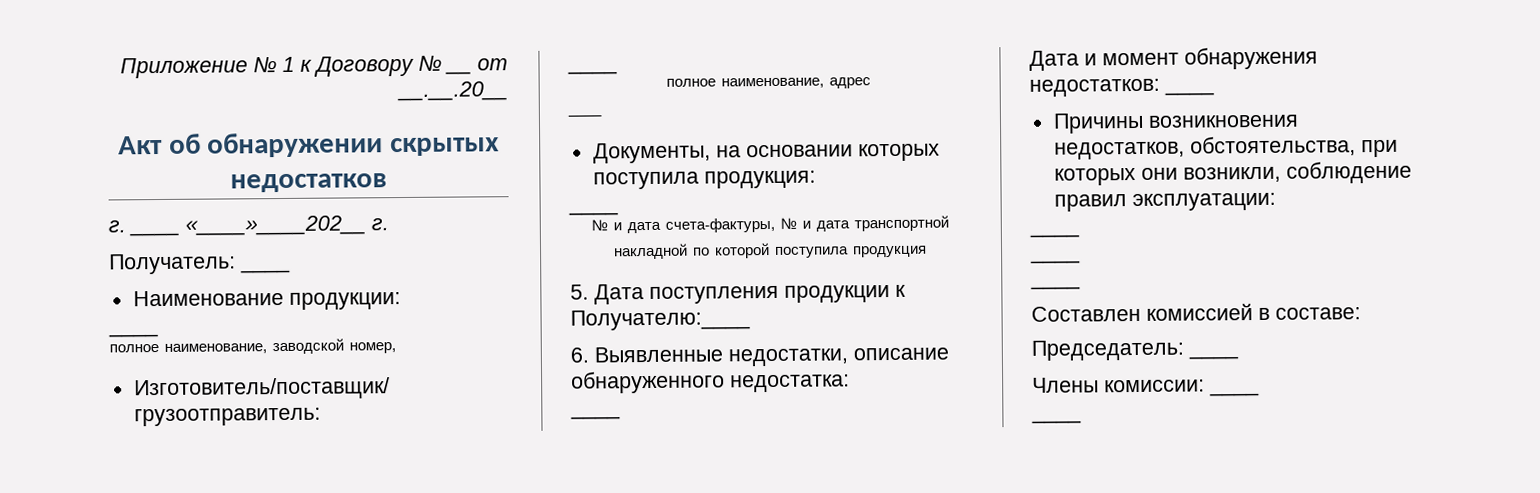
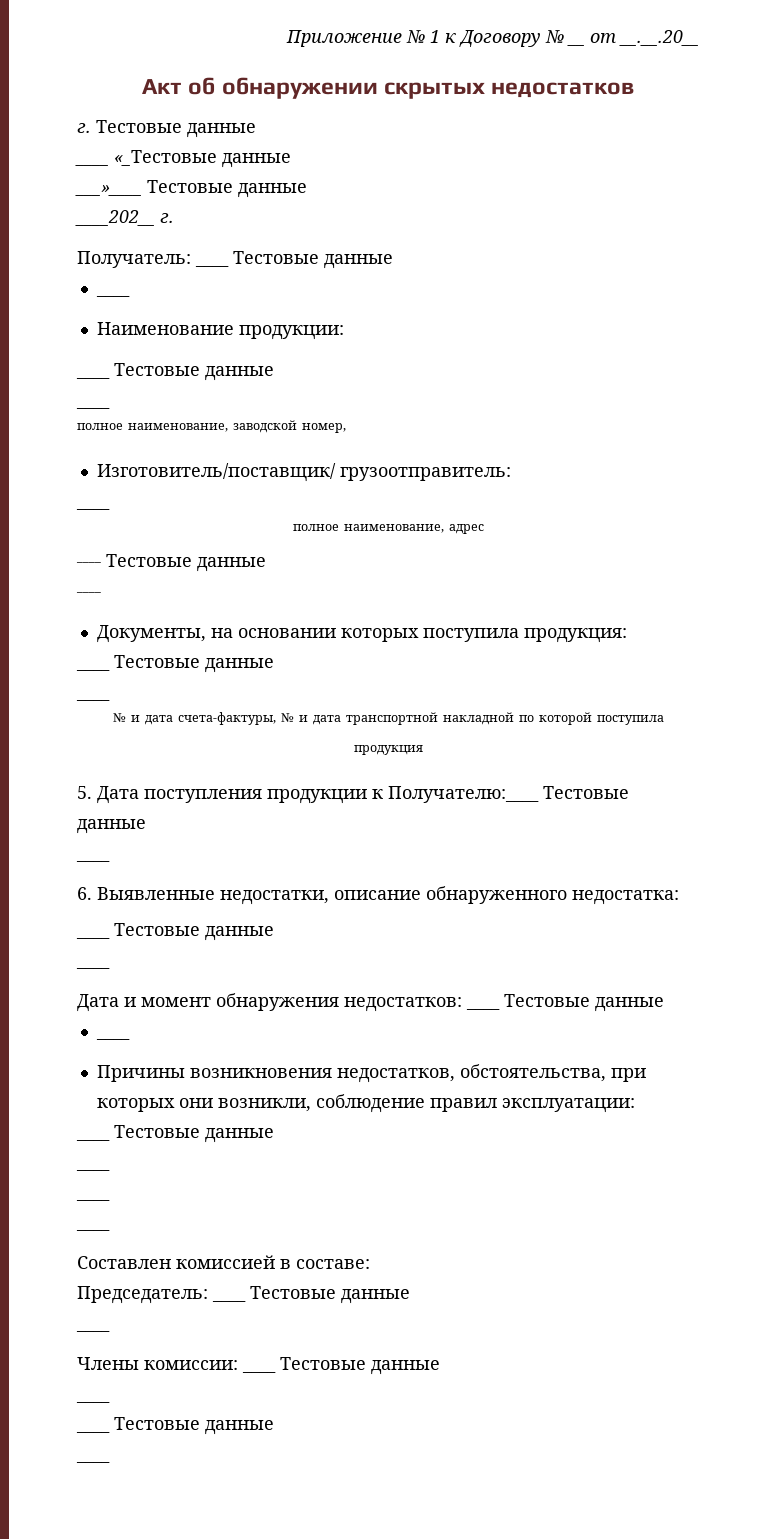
[129,215,366,237] ____ «____»____202__ -> [96,120,256,138] [75,150,291,168] [75,180,307,198] [75,210,155,226] Тестовые данные // ____ «_Тестовые данные // ___»____ Тестовые данные // ____202__
(291, 270) none -> [233,251,393,269] [95,294,130,297] Тестовые данные // ____
(401, 301) none -> [76,376,110,379] [114,363,274,381] // ____ Тестовые данные
(871, 83) none -> [76,554,266,572] // ____ Тестовые данные
(816, 179) none -> [76,668,110,671] [114,655,274,673] // ____ Тестовые данные
(751, 320) none -> [543,786,629,799] [77,819,146,834] [76,859,110,862] Тестовые данные // ____
(850, 383) none -> [76,936,110,939] [114,923,274,941] // ____ Тестовые данные
(1215, 93) none -> [504,994,664,1012] [95,1037,130,1040] Тестовые данные // ____
(1276, 202) none -> [76,1138,110,1141] [114,1125,274,1143] // ____ Тестовые данные
(1239, 357) none -> [250,1286,410,1304] [76,1329,110,1332] Тестовые данные // ____
[1031,418,1082,424] // ____ -> [280,1357,440,1375] [76,1400,110,1403] [76,1430,110,1433] [114,1417,274,1435] [76,1460,110,1463] Тестовые данные // ____ // ____ Тестовые данные // ____

